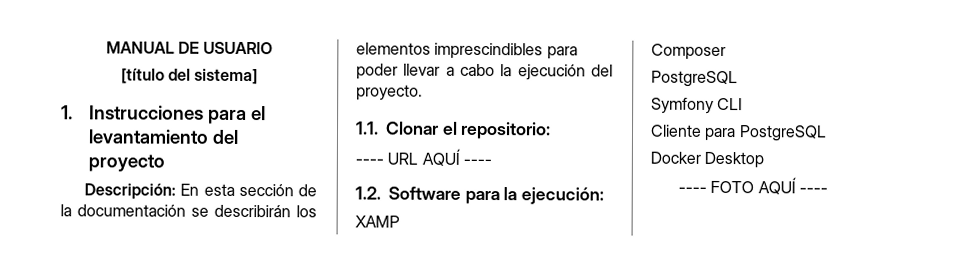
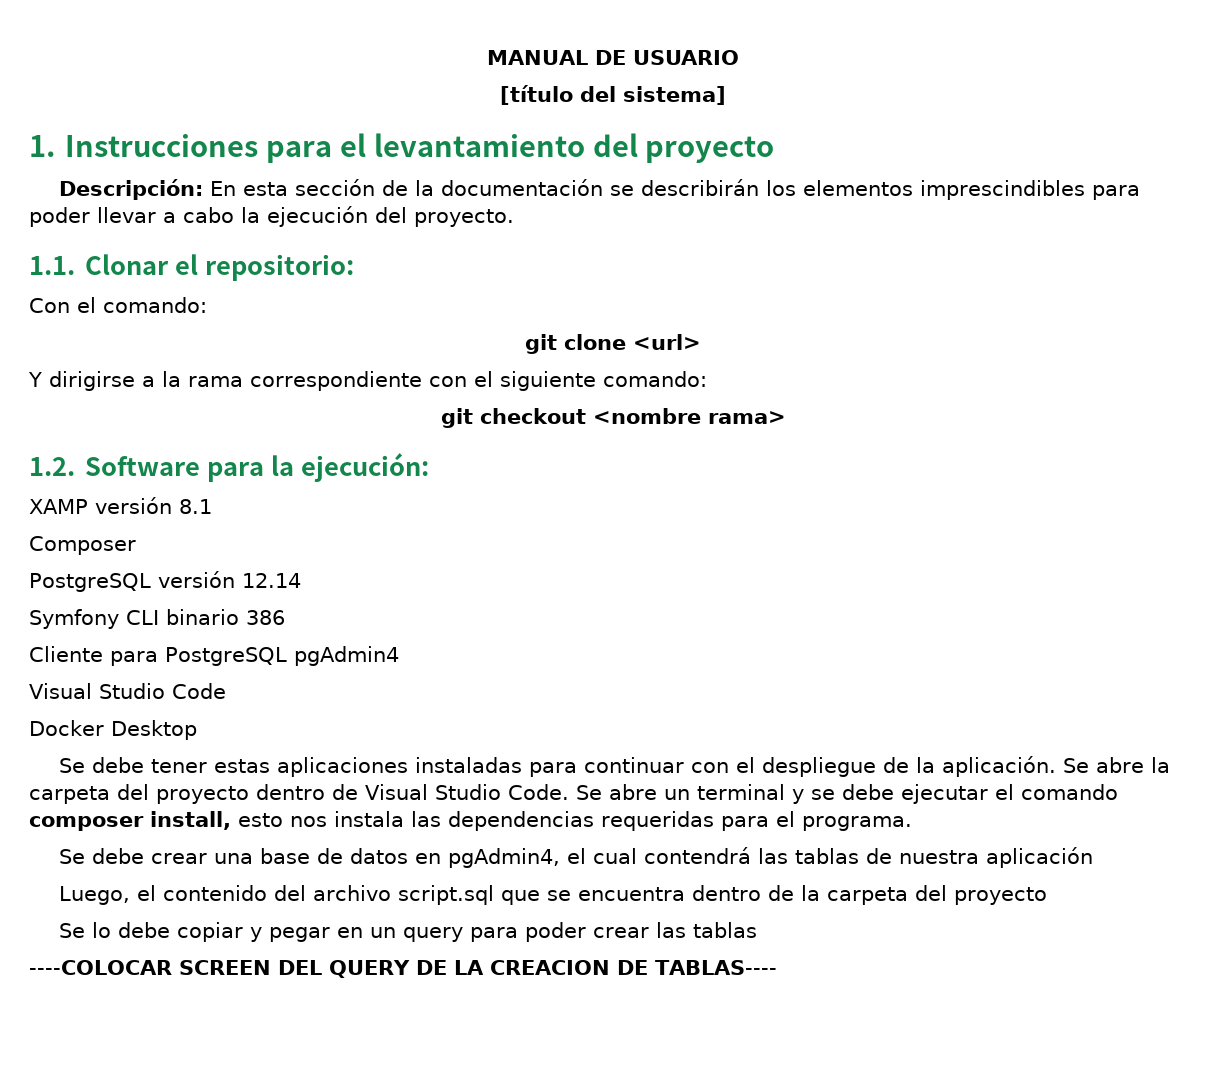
[355,148,492,166] ---- URL AQUÍ ---- -> [29,297,207,313] [525,334,701,354] [28,371,707,391] [440,408,786,428] Con el comando: // git clone <url> // Y dirigirse a la rama correspondiente con el siguiente comando: // git checkout <nombre rama>
(400, 221) none -> [95,497,212,514] versión 8.1
(738, 79) none -> [157,571,301,588] versión 12.14
(744, 104) none -> [166,609,285,625] binario 386
[650,151,765,169] [678,177,829,195] // Docker Desktop // ---- FOTO AQUÍ ---- -> [293,646,399,666] [29,683,226,699] [29,720,197,740] [59,756,1171,777] [29,784,1118,804] [29,811,912,831] [59,847,1094,868] [59,885,1048,905] [59,922,758,942] [29,960,777,978] pgAdmin4 // Visual Studio Code // Docker Desktop // Se debe tener estas aplicaciones instaladas para continuar con el despliegue de la aplicación. Se abre la carpeta del proyecto dentro de Visual Studio Code. Se abre un terminal y se debe ejecutar el comando composer install, esto nos instala las dependencias requeridas para el programa. // Se debe crear una base de datos en pgAdmin4, el cual contendrá las tablas de nuestra aplicación // Luego, el contenido del archivo script.sql que se encuentra dentro de la carpeta del proyecto // Se lo debe copiar y pegar en un query para poder crear las tablas // ----COLOCAR SCREEN DEL QUERY DE LA CREACION DE TABLAS----

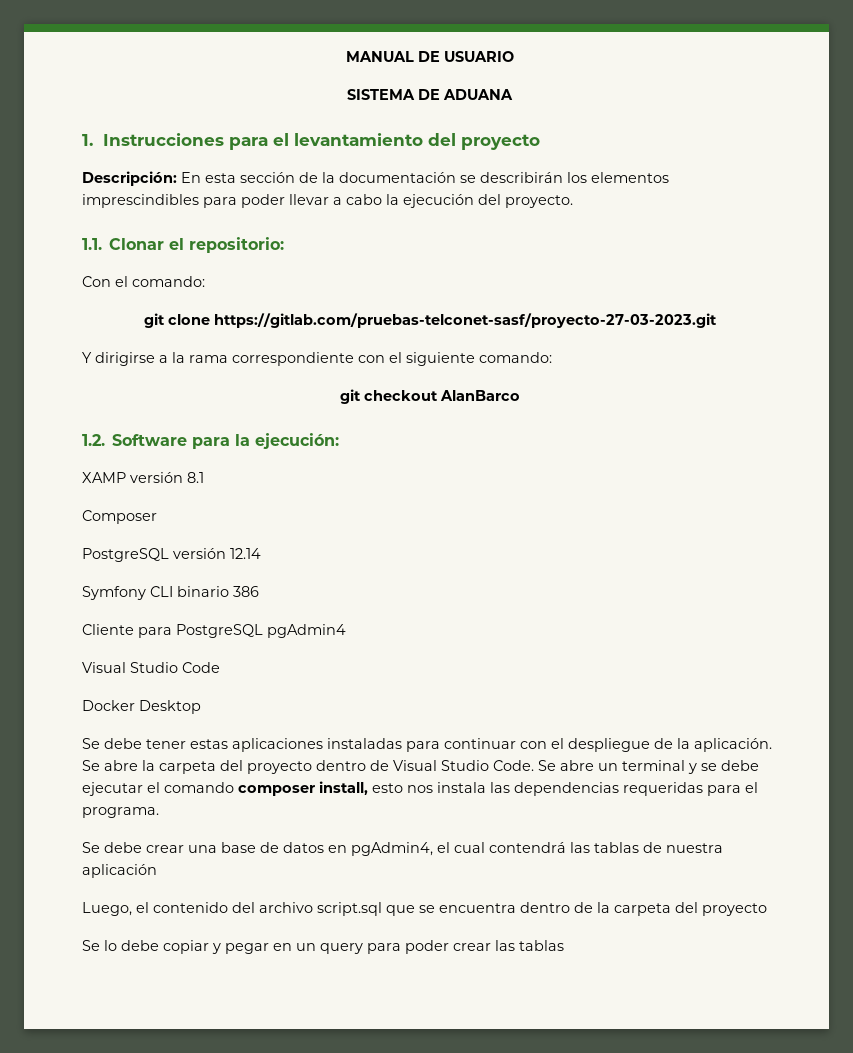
[500,85,726,105] [título del sistema] -> [347,89,513,100] SISTEMA DE ADUANA
[633,334,701,350] <url> -> [213,313,717,328] https://gitlab.com/pruebas-telconet-sasf/proyecto-27-03-2023.git
[592,408,786,424] <nombre rama> -> [439,390,520,401] AlanBarco
[29,960,777,978] // ----COLOCAR SCREEN DEL QUERY DE LA CREACION DE TABLAS---- -> (564, 945) none

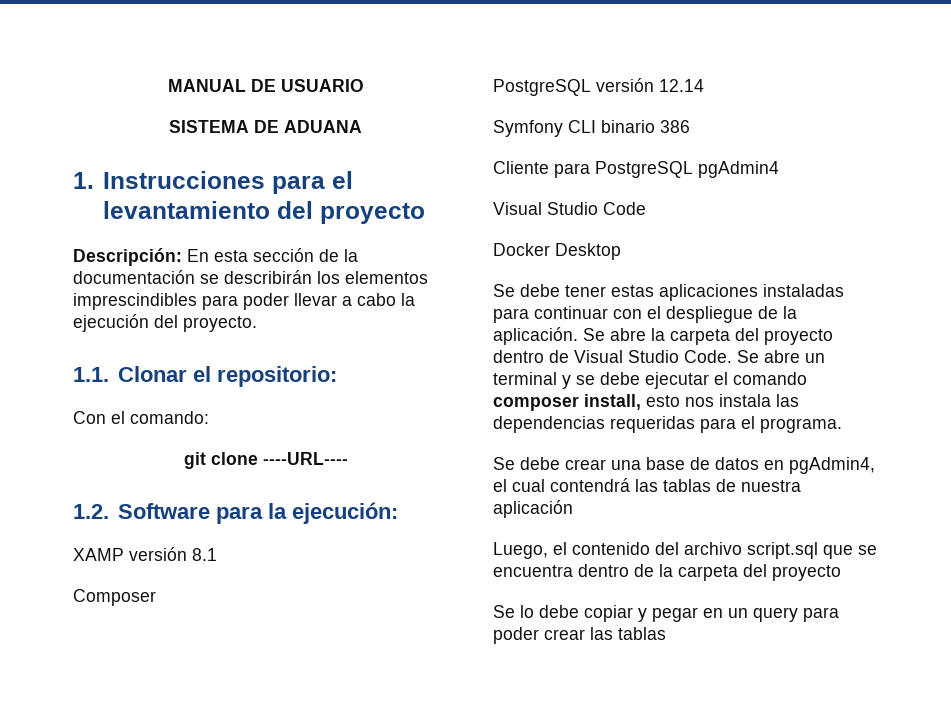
[213,313,717,328] [82,352,552,366] [339,389,520,404] https://gitlab.com/pruebas-telconet-sasf/proyecto-27-03-2023.git // Y dirigirse a la rama correspondiente con el siguiente comando: // git checkout AlanBarco -> [262,452,348,465] ----URL----

